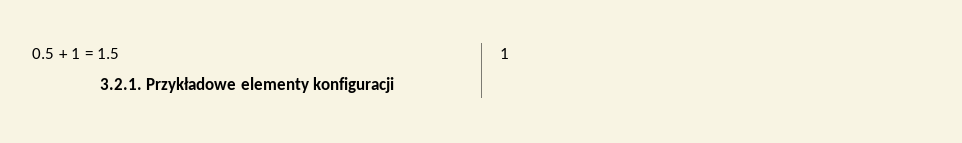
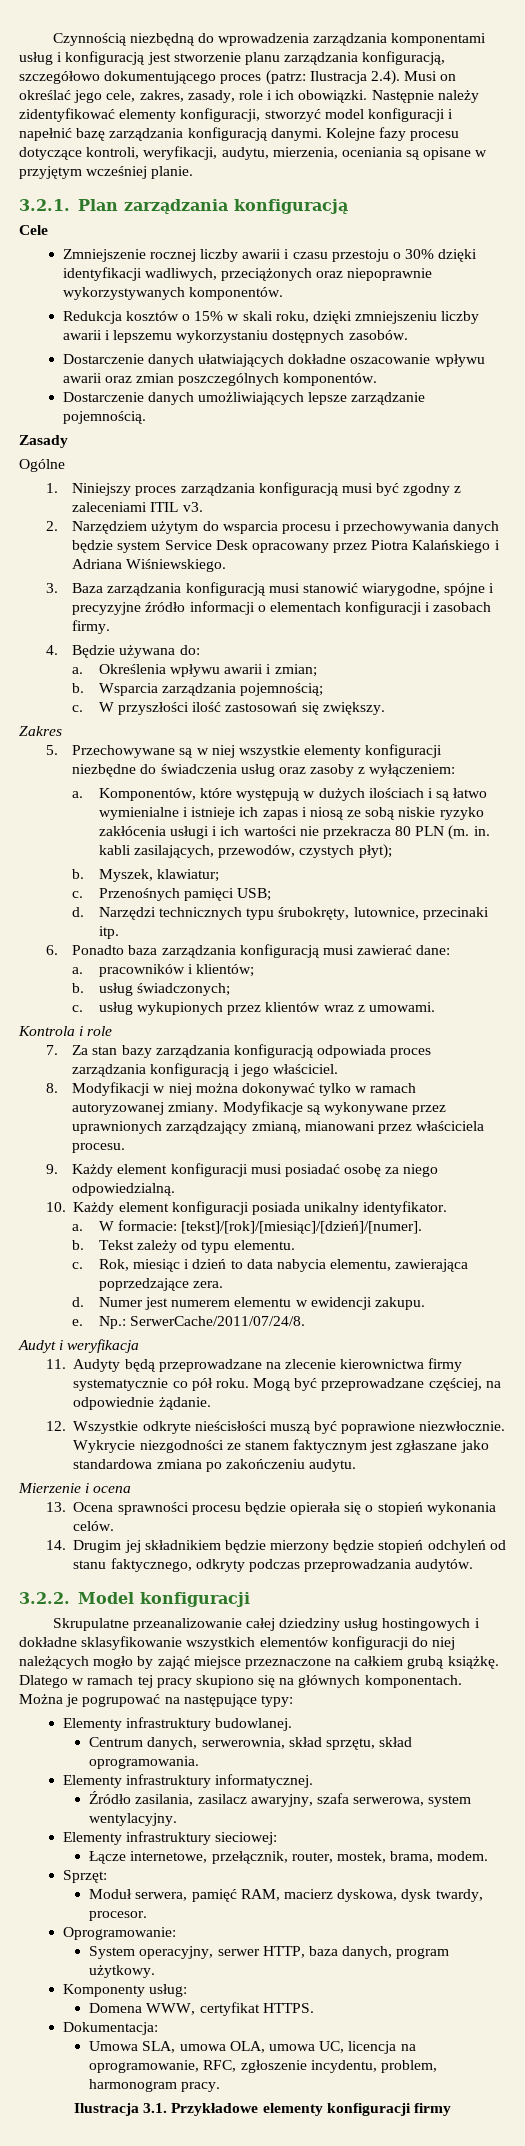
[32,48,120,59] [99,78,142,90] 0.5 + 1 = 1.5 // 3.2.1. -> [52,33,487,46] [19,51,446,65] [19,70,457,85] [19,90,479,103] [19,108,454,122] [19,127,460,141] [19,146,488,160] [19,166,194,179] [19,199,348,214] [19,225,48,235] [62,249,478,262] [62,267,433,281] [62,287,283,300] [62,311,480,324] [62,330,408,343] [62,354,485,367] [62,373,378,386] [62,392,426,405] [62,411,146,424] [19,435,68,448] [19,459,65,472] [45,482,462,496] [72,502,203,512] [45,521,500,534] [72,540,500,553] [72,559,227,572] [45,582,495,596] [72,601,492,615] [72,620,111,634] [45,645,200,658] [72,664,317,677] [72,683,324,696] [72,702,385,715] [19,726,62,736] [45,744,443,758] [72,764,456,777] [72,788,488,801] [98,807,484,820] [98,825,490,840] [98,844,392,859] [72,869,219,882] [72,888,272,901] [72,907,489,920] [98,926,119,939] [45,944,451,958] [72,964,255,977] [72,983,230,996] [72,1002,435,1015] [18,1026,113,1036] [45,1044,432,1058] [72,1063,338,1077] [45,1082,417,1096] [72,1101,447,1115] [72,1121,485,1134] [72,1143,126,1153] [45,1163,439,1177] [72,1183,176,1196] [45,1201,448,1215] [72,1220,423,1234] [72,1240,295,1253] [72,1259,469,1272] [98,1278,223,1291] [72,1297,425,1310] [72,1316,305,1329] [18,1339,140,1353] [45,1358,463,1372] [73,1378,501,1391] [73,1397,211,1410] [45,1421,506,1434] [73,1439,489,1453] [73,1459,357,1472] [18,1483,132,1493] [45,1502,496,1515] [73,1521,115,1531] [45,1540,506,1553] [73,1558,474,1572] [19,1592,250,1607] [52,1618,480,1631] [19,1636,456,1650] [19,1656,499,1669] [19,1675,462,1688] [19,1694,293,1707] [62,1717,293,1731] [89,1737,413,1750] [89,1756,200,1769] [62,1774,314,1788] [89,1791,472,1807] [89,1813,178,1826] [62,1831,278,1845] [89,1851,489,1864] [62,1870,107,1883] [89,1889,483,1902] [89,1911,148,1921] [62,1927,176,1940] [89,1946,450,1959] [89,1965,156,1978] [62,1984,187,1997] [89,2002,314,2016] [62,2022,158,2035] [89,2041,416,2054] [89,2060,437,2073] [89,2079,221,2092] [74,2103,168,2116] Czynnością niezbędną do wprowadzenia zarządzania komponentami usług i konfiguracją jest stworzenie planu zarządzania konfiguracją, szczegółowo dokumentującego proces (patrz: Ilustracja 2.4). Musi on określać jego cele, zakres, zasady, role i ich obowiązki. Następnie należy zidentyfikować elementy konfiguracji, stworzyć model konfiguracji i napełnić bazę zarządzania konfiguracją danymi. Kolejne fazy procesu dotyczące kontroli, weryfikacji, audytu, mierzenia, oceniania są opisane w przyjętym wcześniej planie. // 3.2.1. Plan zarządzania konfiguracją // Cele // Zmniejszenie rocznej liczby awarii i czasu przestoju o 30% dzięki identyfikacji wadliwych, przeciążonych oraz niepoprawnie wykorzystywanych komponentów. // Redukcja kosztów o 15% w skali roku, dzięki zmniejszeniu liczby awarii i lepszemu wykorzystaniu dostępnych zasobów. // Dostarczenie danych ułatwiających dokładne oszacowanie wpływu awarii oraz zmian poszczególnych komponentów. // Dostarczenie danych umożliwiających lepsze zarządzanie pojemnością. // Zasady // Ogólne // 1. Niniejszy proces zarządzania konfiguracją musi być zgodny z zaleceniami ITIL v3. // 2. Narzędziem użytym do wsparcia procesu i przechowywania danych będzie system Service Desk opracowany przez Piotra Kalańskiego i Adriana Wiśniewskiego. // 3. Baza zarządzania konfiguracją musi stanowić wiarygodne, spójne i precyzyjne źródło informacji o elementach konfiguracji i zasobach firmy. // 4. Będzie używana do: // a. Określenia wpływu awarii i zmian; // b. Wsparcia zarządzania pojemnością; // c. W przyszłości ilość zastosowań się zwiększy. // Zakres // 5. Przechowywane są w niej wszystkie elementy konfiguracji niezbędne do świadczenia usług oraz zasoby z wyłączeniem: // a. Komponentów, które występują w dużych ilościach i są łatwo wymienialne i istnieje ich zapas i niosą ze sobą niskie ryzyko zakłócenia usługi i ich wartości nie przekracza 80 PLN (m. in. kabli zasilających, przewodów, czystych płyt); // b. Myszek, klawiatur; // c. Przenośnych pamięci USB; // d. Narzędzi technicznych typu śrubokręty, lutownice, przecinaki itp. // 6. Ponadto baza zarządzania konfiguracją musi zawierać dane: // a. pracowników i klientów; // b. usług świadczonych; // c. usług wykupionych przez klientów wraz z umowami. // Kontrola i role // 7. Za stan bazy zarządzania konfiguracją odpowiada proces zarządzania konfiguracją i jego właściciel. // 8. Modyfikacji w niej można dokonywać tylko w ramach autoryzowanej zmiany. Modyfikacje są wykonywane przez uprawnionych zarządzający zmianą, mianowani przez właściciela procesu. // 9. Każdy element konfiguracji musi posiadać osobę za niego odpowiedzialną. // 10. Każdy element konfiguracji posiada unikalny identyfikator. // a. W formacie: [tekst]/[rok]/[miesiąc]/[dzień]/[numer]. // b. Tekst zależy od typu elementu. // c. Rok, miesiąc i dzień to data nabycia elementu, zawierająca poprzedzające zera. // d. Numer jest numerem elementu w ewidencji zakupu. // e. Np.: SerwerCache/2011/07/24/8. // Audyt i weryfikacja // 11. Audyty będą przeprowadzane na zlecenie kierownictwa firmy systematycznie co pół roku. Mogą być przeprowadzane częściej, na odpowiednie żądanie. // 12. Wszystkie odkryte nieścisłości muszą być poprawione niezwłocznie. Wykrycie niezgodności ze stanem faktycznym jest zgłaszane jako standardowa zmiana po zakończeniu audytu. // Mierzenie i ocena // 13. Ocena sprawności procesu będzie opierała się o stopień wykonania celów. // 14. Drugim jej składnikiem będzie mierzony będzie stopień odchyleń od stanu faktycznego, odkryty podczas przeprowadzania audytów. // 3.2.2. Model konfiguracji // Skrupulatne przeanalizowanie całej dziedziny usług hostingowych i dokładne sklasyfikowanie wszystkich elementów konfiguracji do niej należących mogło by zająć miejsce przeznaczone na całkiem grubą książkę. Dlatego w ramach tej pracy skupiono się na głównych komponentach. Można je pogrupować na następujące typy: // Elementy infrastruktury budowlanej. // Centrum danych, serwerownia, skład sprzętu, skład oprogramowania. // Elementy infrastruktury informatycznej. // Źródło zasilania, zasilacz awaryjny, szafa serwerowa, system wentylacyjny. // Elementy infrastruktury sieciowej: // Łącze internetowe, przełącznik, router, mostek, brama, modem. // Sprzęt: // Moduł serwera, pamięć RAM, macierz dyskowa, dysk twardy, procesor. // Oprogramowanie: // System operacyjny, serwer HTTP, baza danych, program użytkowy. // Komponenty usług: // Domena WWW, certyfikat HTTPS. // Dokumentacja: // Umowa SLA, umowa OLA, umowa UC, licencja na oprogramowanie, RFC, zgłoszenie incydentu, problem, harmonogram pracy. // Ilustracja 3.1.
[500,48,509,59] // 1 -> [413,2103,451,2116] firmy

